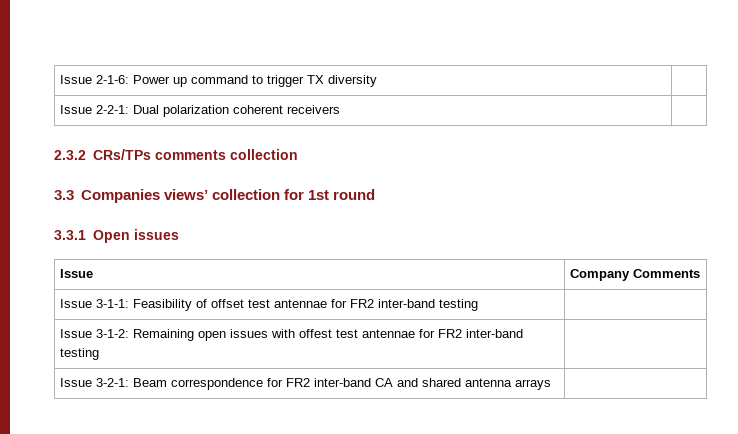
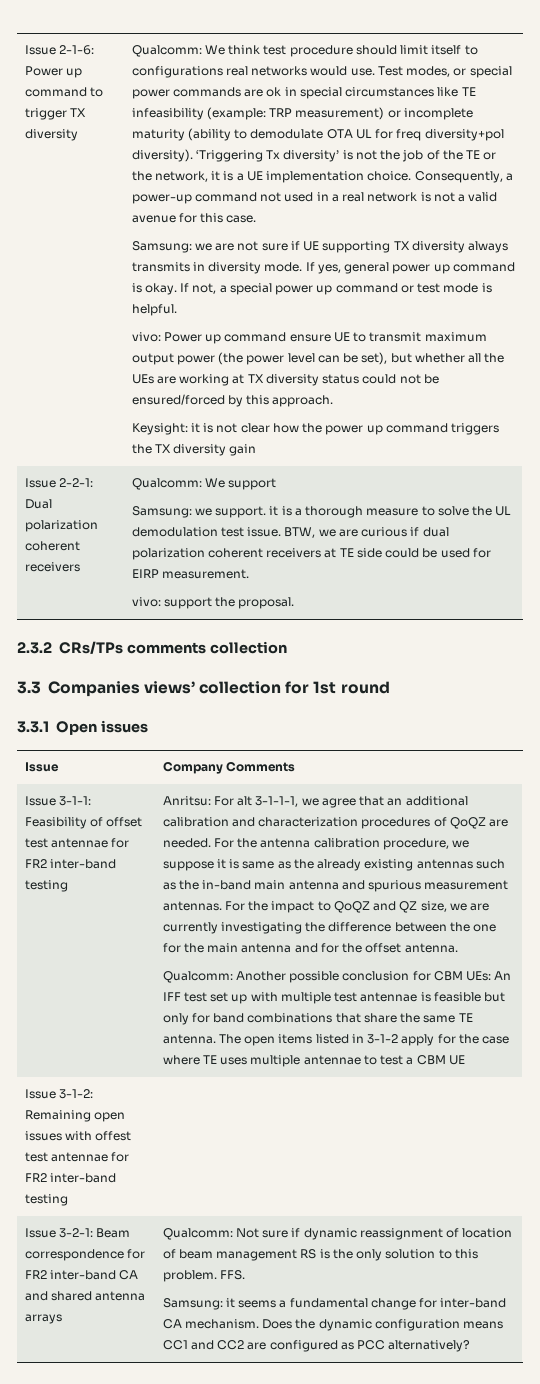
(378, 81) none -> [131,45,478,57] [131,66,512,78] [131,87,476,99] [131,107,473,120] [131,128,504,141] [131,149,497,162] [131,171,513,183] [131,192,498,204] [131,213,257,223] [131,241,509,253] [131,262,515,274] [131,283,492,295] [131,304,177,316] [131,332,487,344] [131,352,505,365] [131,374,439,386] [131,394,334,407] [131,423,500,435] [131,444,257,456] Qualcomm: We think test procedure should limit itself to configurations real networks would use. Test modes, or special power commands are ok in special circumstances like TE infeasibility (example: TRP measurement) or incomplete maturity (ability to demodulate OTA UL for freq diversity+pol diversity). ‘Triggering Tx diversity’ is not the job of the TE or the network, it is a UE implementation choice. Consequently, a power-up command not used in a real network is not a valid avenue for this case. // Samsung: we are not sure if UE supporting TX diversity always transmits in diversity mode. If yes, general power up command is okay. If not, a special power up command or test mode is helpful. // vivo: Power up command ensure UE to transmit maximum output power (the power level can be set), but whether all the UEs are working at TX diversity status could not be ensured/forced by this approach. // Keysight: it is not clear how the power up command triggers the TX diversity gain
(341, 109) none -> [131,478,277,490] [131,506,512,518] [131,527,449,538] [131,548,491,560] [131,569,249,579] [131,597,295,609] Qualcomm: We support // Samsung: we support. it is a thorough measure to solve the UL demodulation test issue. BTW, we are curious if dual polarization coherent receivers at TE side could be used for EIRP measurement. // vivo: support the proposal.
(479, 305) none -> [162,796,468,808] [162,817,509,829] [162,838,470,850] [162,859,505,871] [162,880,509,892] [162,901,490,913] [162,922,497,934] [162,943,458,953] [162,971,512,983] [162,992,506,1004] [162,1013,473,1025] [162,1034,510,1046] [162,1055,465,1067] Anritsu: For alt 3-1-1-1, we agree that an additional calibration and characterization procedures of QoQZ are needed. For the antenna calibration procedure, we suppose it is same as the already existing antennas such as the in-band main antenna and spurious measurement antennas. For the impact to QoQZ and QZ size, we are currently investigating the difference between the one for the main antenna and for the offset antenna. // Qualcomm: Another possible conclusion for CBM UEs: An IFF test set up with multiple test antennae is feasible but only for band combinations that share the same TE antenna. The open items listed in 3-1-2 apply for the case where TE uses multiple antennae to test a CBM UE
(552, 384) none -> [162,1228,513,1240] [162,1249,478,1261] [162,1270,245,1282] [162,1298,507,1310] [162,1319,504,1331] [162,1340,471,1352] Qualcomm: Not sure if dynamic reassignment of location of beam management RS is the only solution to this problem. FFS. // Samsung: it seems a fundamental change for inter-band CA mechanism. Does the dynamic configuration means CC1 and CC2 are configured as PCC alternatively?

